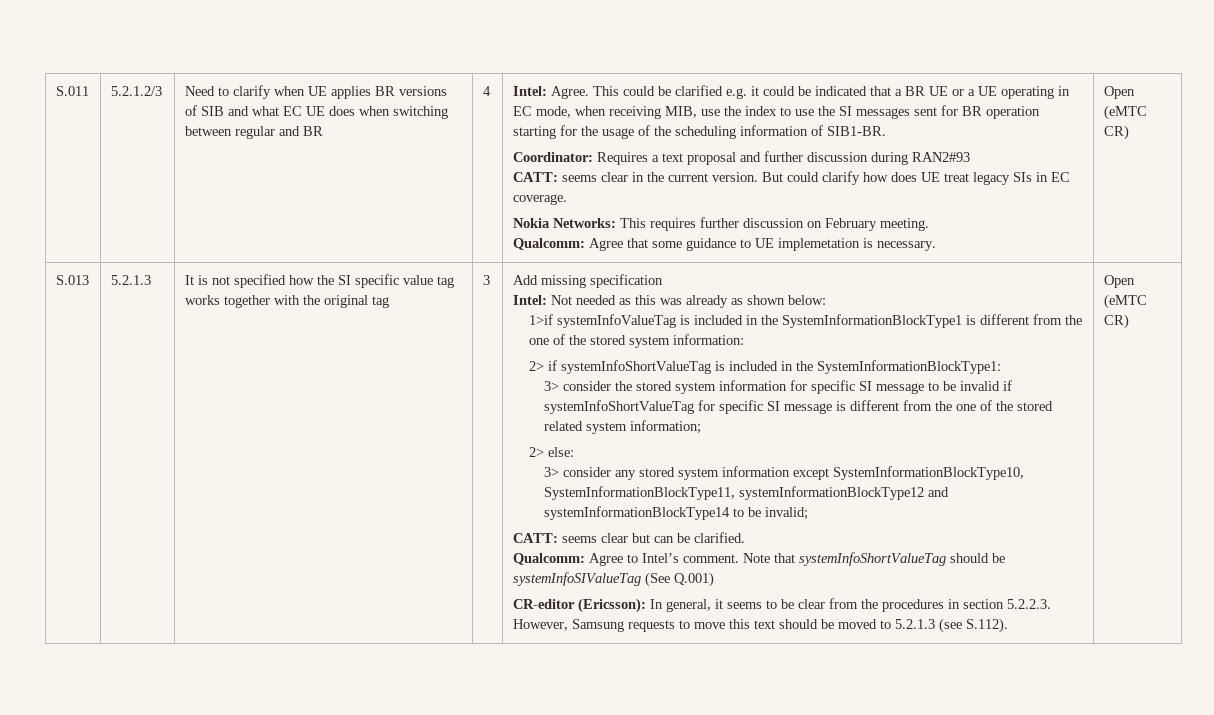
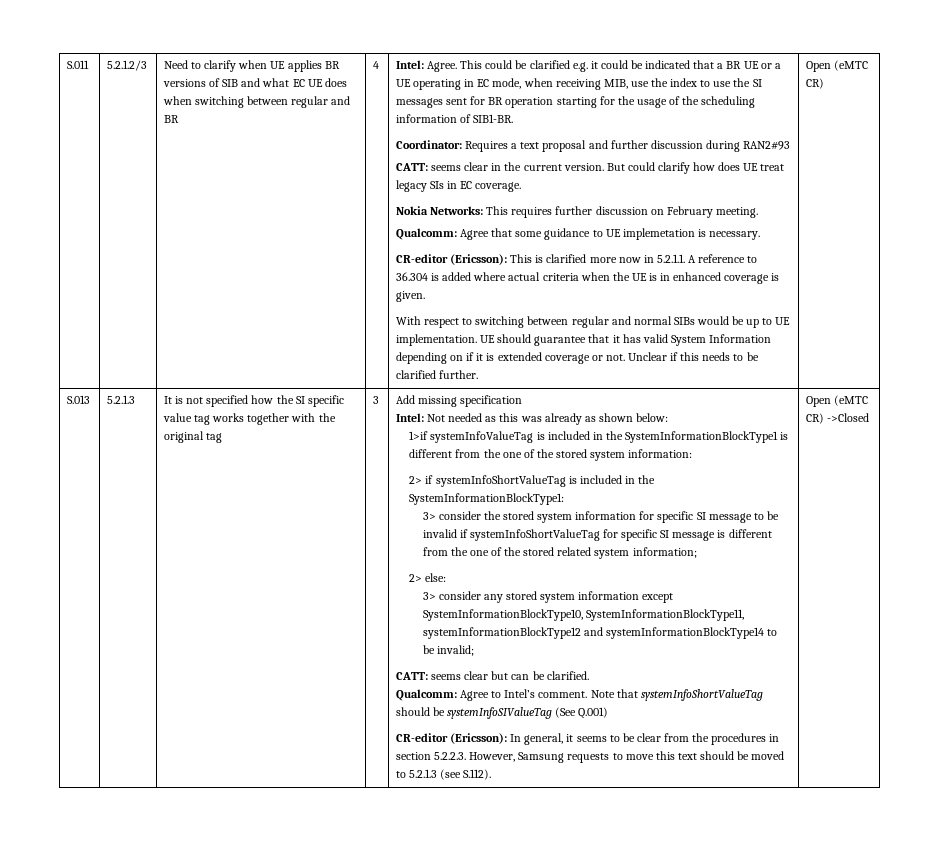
(936, 246) none -> [396,254,758,265] [396,272,780,284] [396,291,426,302] [396,316,791,328] [396,334,771,346] [396,352,759,364] [396,370,479,379] // CR-editor (Ericsson): This is clarified more now in 5.2.1.1. A reference to 36.304 is added where actual criteria when the UE is in enhanced coverage is given. // With respect to switching between regular and normal SIBs would be up to UE implementation. UE should guarantee that it has valid System Information depending on if it is extended coverage or not. Unclear if this needs to be clarified further.
(1129, 321) none -> [827,413,870,422] ->Closed

